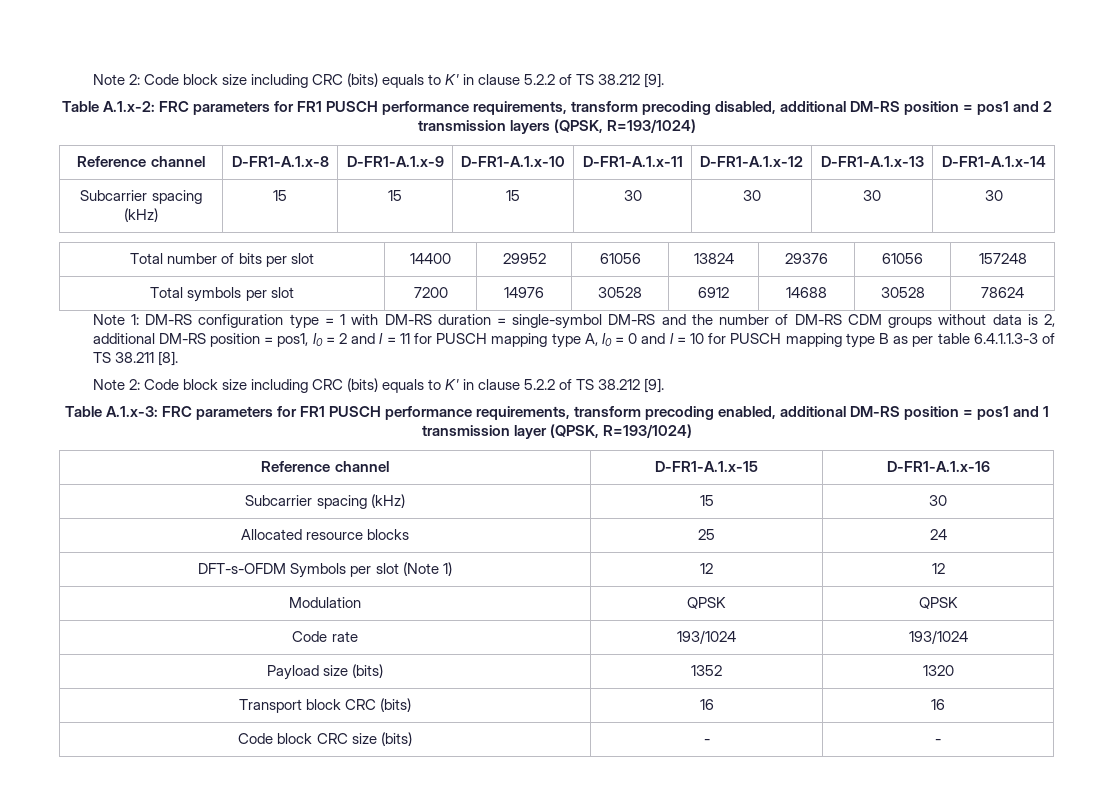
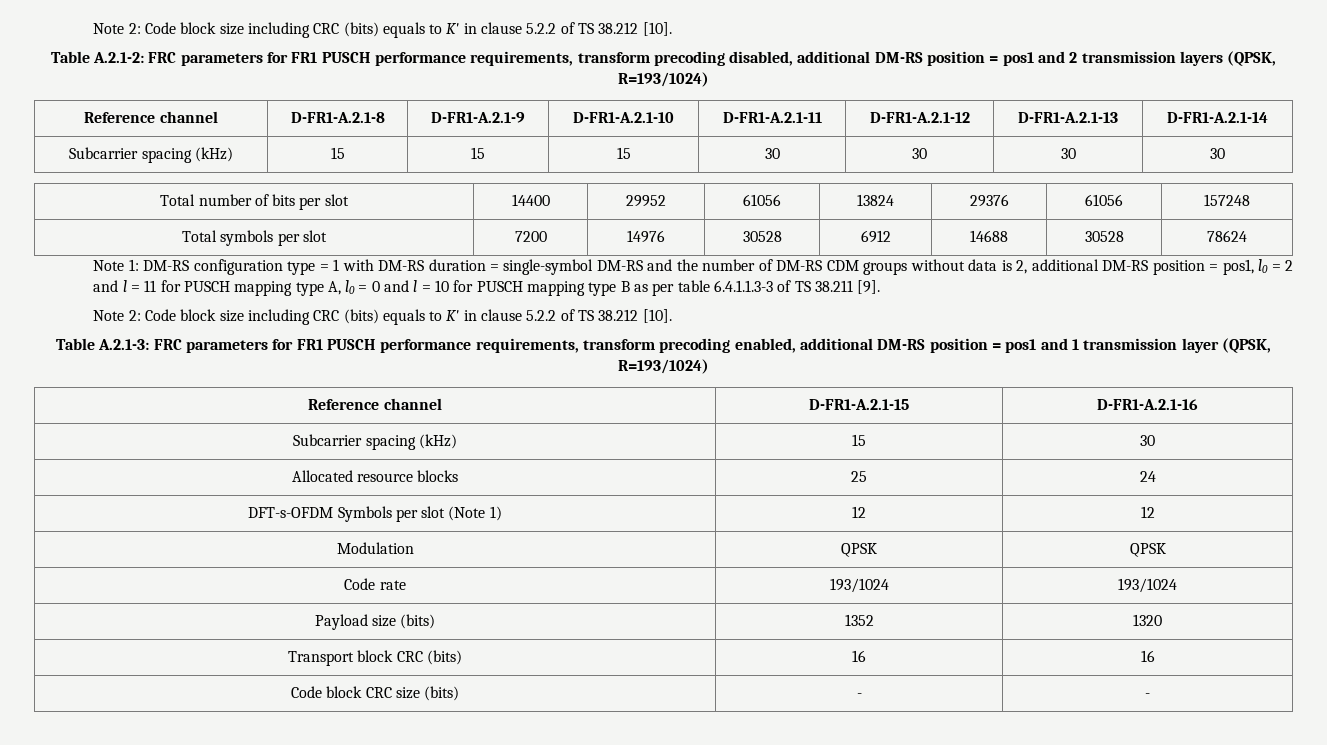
[644,73,665,88] [61,101,155,112] [9]. // Table A.1.x-2: -> [642,22,672,36] [50,51,144,63] [10]. // Table A.2.1-2:
[231,156,329,167] [346,156,444,167] [461,156,565,167] [582,156,683,167] [700,156,803,167] [820,156,924,167] [941,156,1046,167] D-FR1-A.1.x-8 | D-FR1-A.1.x-9 | D-FR1-A.1.x-10 | D-FR1-A.1.x-11 | D-FR1-A.1.x-12 | D-FR1-A.1.x-13 | D-FR1-A.1.x-14 -> [290,112,385,123] [431,112,525,123] [573,112,674,123] [722,112,822,123] [869,112,970,123] [1018,112,1118,123] [1167,112,1268,123] D-FR1-A.2.1-8 | D-FR1-A.2.1-9 | D-FR1-A.2.1-10 | D-FR1-A.2.1-11 | D-FR1-A.2.1-12 | D-FR1-A.2.1-13 | D-FR1-A.2.1-14
[157,351,178,366] [8]. -> [857,280,881,294] [9].
[644,378,665,393] [64,406,158,417] [9]. // Table A.1.x-3: -> [642,309,672,323] [56,338,150,350] [10]. // Table A.2.1-3:
[655,461,758,472] [886,461,990,472] D-FR1-A.1.x-15 | D-FR1-A.1.x-16 -> [809,399,909,410] [1097,399,1198,410] D-FR1-A.2.1-15 | D-FR1-A.2.1-16

